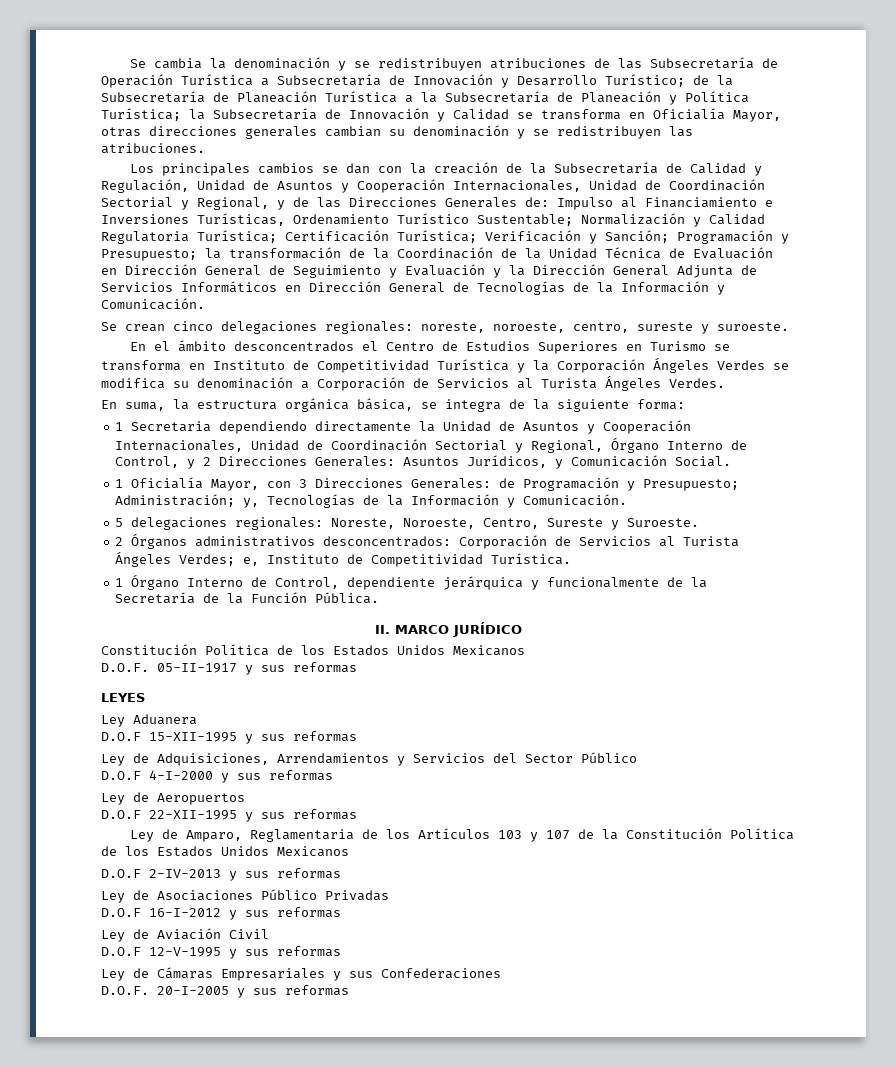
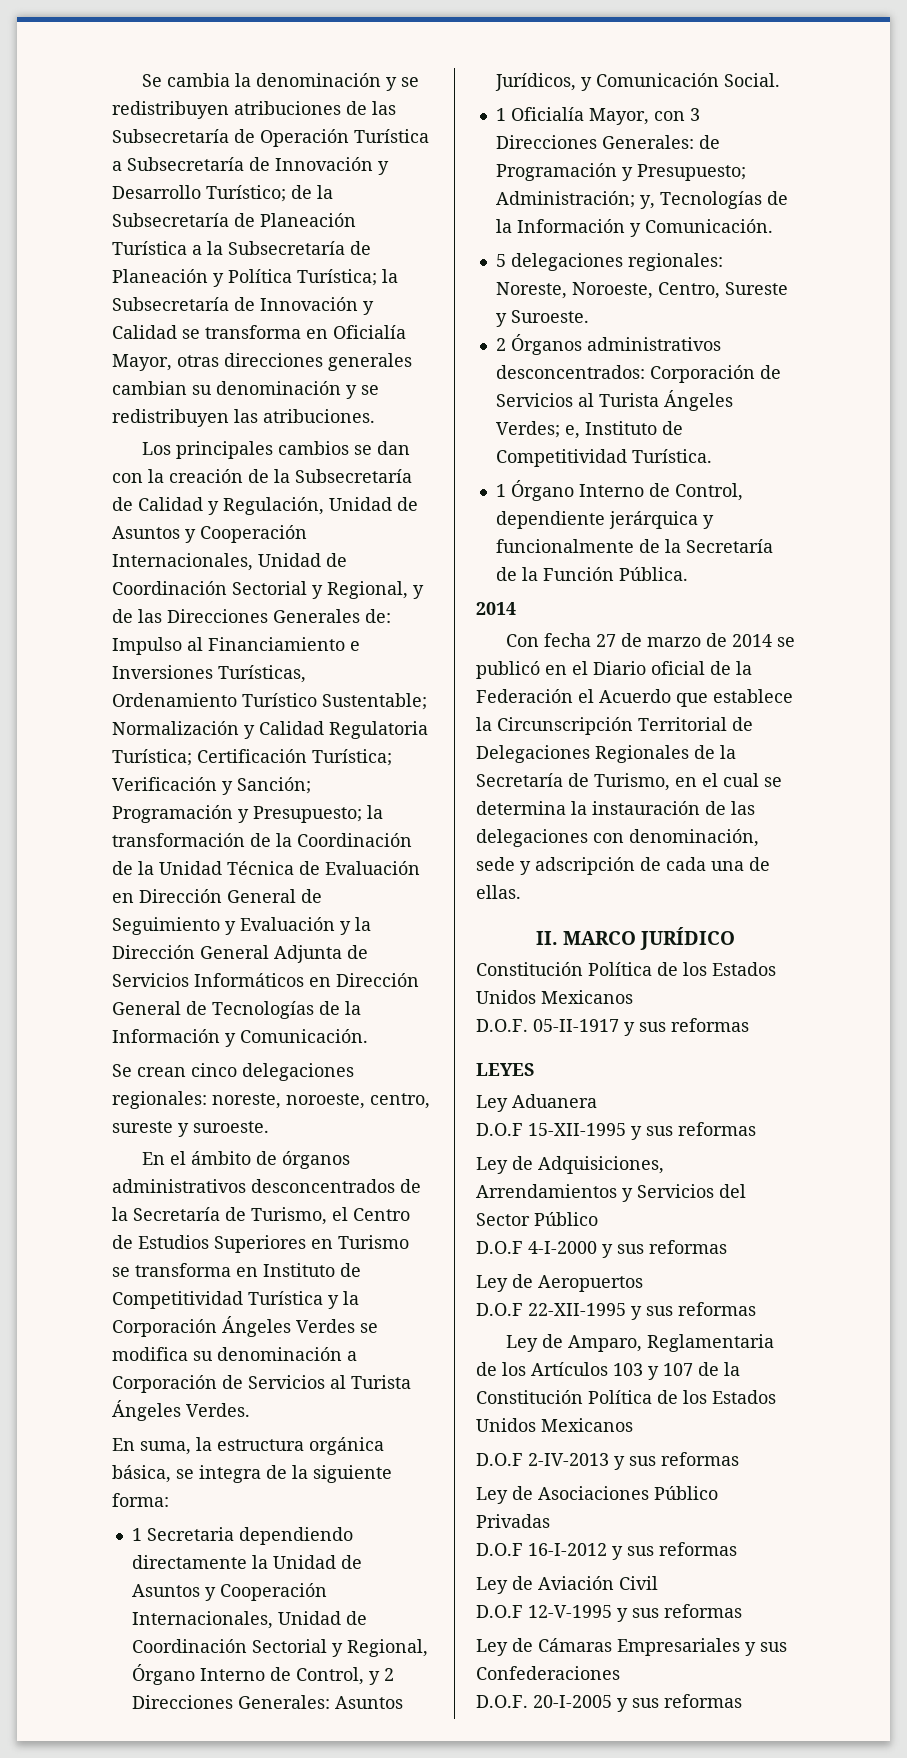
[233,341,354,352] desconcentrados -> [255,1151,350,1169] [112,1179,421,1193] [112,1207,327,1225] de órganos administrativos desconcentrados de la Secretaría de Turismo,
(380, 598) none -> [476,602,516,615] [505,633,795,647] [476,661,752,679] [476,689,793,707] [476,717,753,735] [476,745,736,763] [476,773,782,791] [476,801,755,815] [476,829,759,847] [476,857,770,875] [476,885,521,899] // 2014 // Con fecha 27 de marzo de 2014 se publicó en el Diario oficial de la Federación el Acuerdo que establece la Circunscripción Territorial de Delegaciones Regionales de la Secretaría de Turismo, en el cual se determina la instauración de las delegaciones con denominación, sede y adscripción de cada una de ellas.

